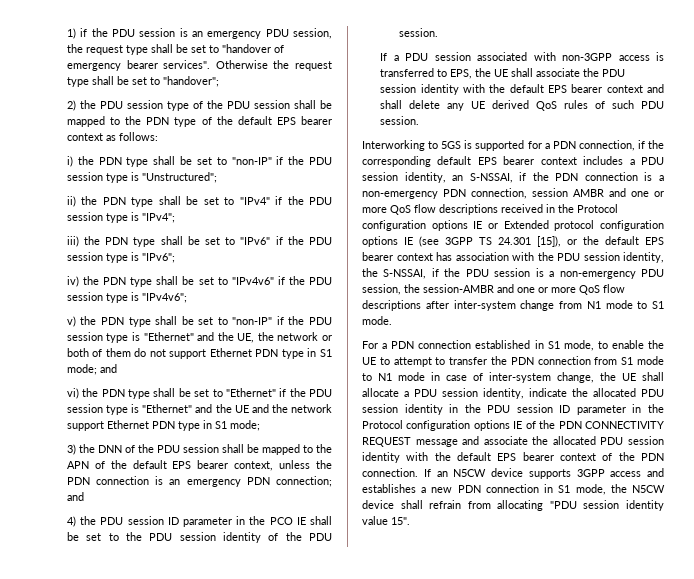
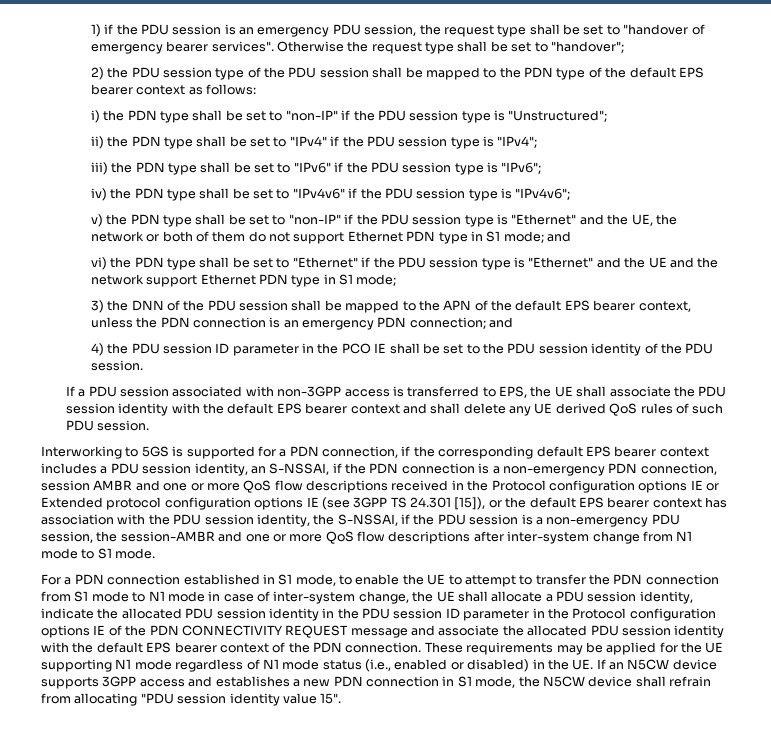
(418, 472) none -> [424,642,724,655] [41,659,594,672] These requirements may be applied for the UE supporting N1 mode regardless of N1 mode status (i.e., enabled or disabled) in the UE.

